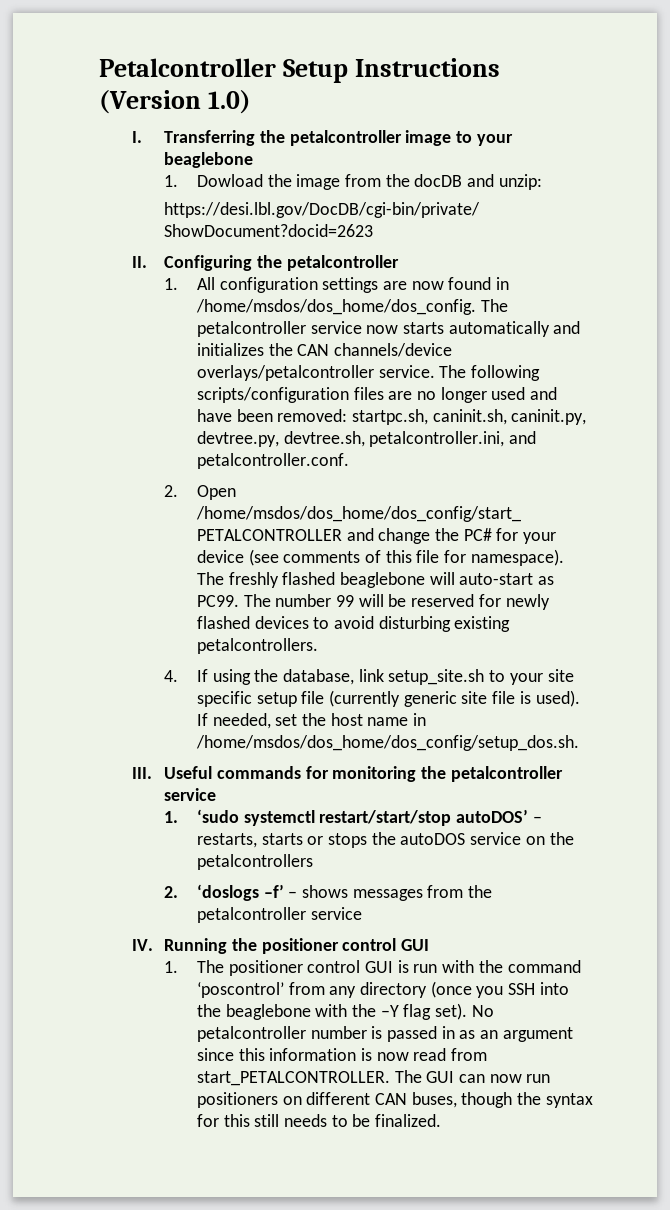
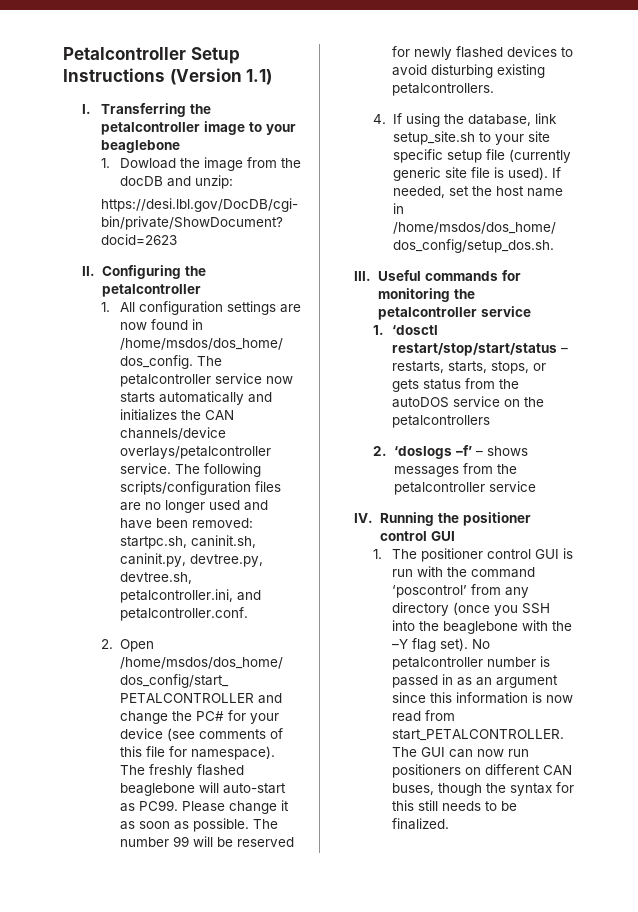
[208,90,252,114] 1.0) -> [246,69,273,85] 1.1)
(239, 601) none -> [181,800,289,814] [119,818,249,832] Please change it as soon as possible.
[196,809,542,826] [196,833,367,848] ‘sudo systemctl restart/start/stop autoDOS’ – restarts, starts or stops -> [391,325,438,335] [391,343,568,356] [391,361,546,374] [391,378,495,392] ‘dosctl restart/stop/start/status – restarts, starts, stops, or gets status from

